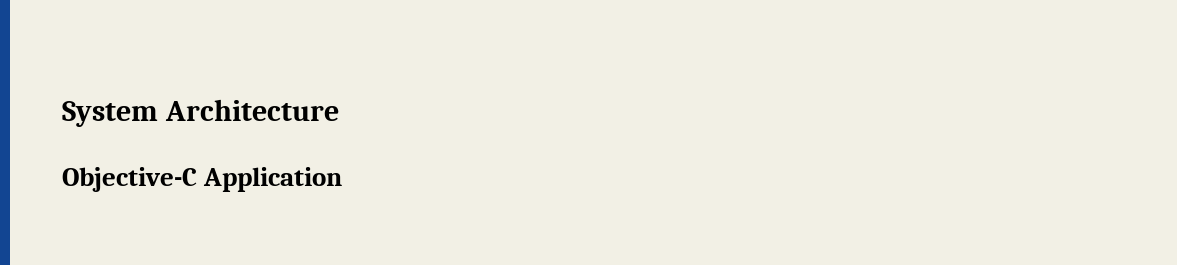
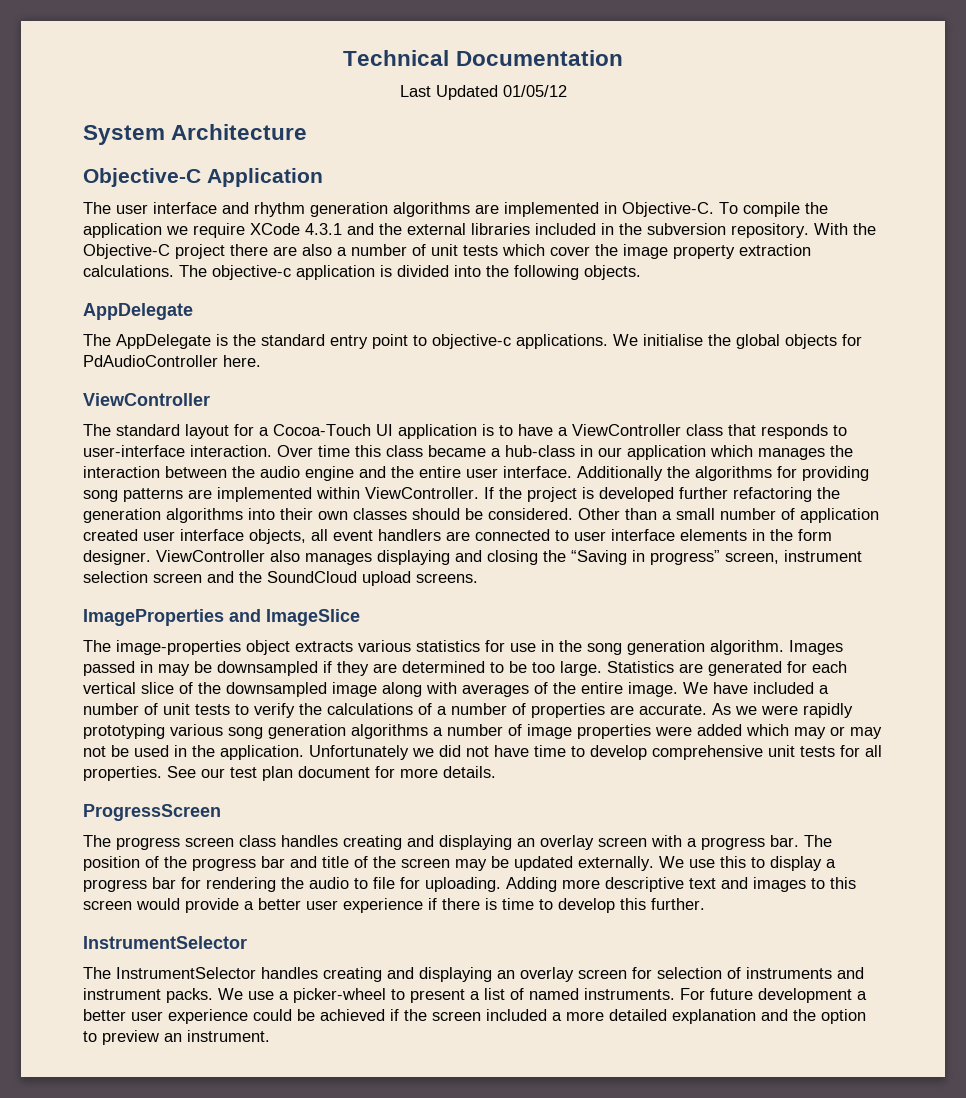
(62, 114) none -> [343,50,623,66] [399,85,567,100] Technical Documentation // Last Updated 01/05/12 //
(343, 179) none -> [83,202,828,217] [83,223,876,238] [83,244,811,259] [83,265,641,280] [83,303,193,320] [83,334,862,349] [83,355,261,367] [83,393,210,406] [83,424,847,439] [83,445,853,460] [83,466,869,481] [83,487,840,502] [83,508,879,523] [83,529,832,544] [83,550,862,565] [83,571,478,586] [83,609,360,626] [83,640,843,655] [83,661,847,676] [83,682,829,697] [83,703,853,718] [83,724,882,739] [83,745,882,760] [83,766,496,781] [83,804,221,821] [83,835,832,850] [83,856,836,871] [83,877,856,892] [83,898,705,913] [83,936,247,949] [83,967,864,982] [83,988,867,1003] [83,1009,866,1024] [83,1030,270,1045] // The user interface and rhythm generation algorithms are implemented in Objective-C. To compile the application we require XCode 4.3.1 and the external libraries included in the subversion repository. With the Objective-C project there are also a number of unit tests which cover the image property extraction calculations. The objective-c application is divided into the following objects. // AppDelegate // The AppDelegate is the standard entry point to objective-c applications. We initialise the global objects for PdAudioController here. // ViewController // The standard layout for a Cocoa-Touch UI application is to have a ViewController class that responds to user-interface interaction. Over time this class became a hub-class in our application which manages the interaction between the audio engine and the entire user interface. Additionally the algorithms for providing song patterns are implemented within ViewController. If the project is developed further refactoring the generation algorithms into their own classes should be considered. Other than a small number of application created user interface objects, all event handlers are connected to user interface elements in the form designer. ViewController also manages displaying and closing the “Saving in progress” screen, instrument selection screen and the SoundCloud upload screens. // ImageProperties and ImageSlice // The image-properties object extracts various statistics for use in the song generation algorithm. Images passed in may be downsampled if they are determined to be too large. Statistics are generated for each vertical slice of the downsampled image along with averages of the entire image. We have included a number of unit tests to verify the calculations of a number of properties are accurate. As we were rapidly prototyping various song generation algorithms a number of image properties were added which may or may not be used in the application. Unfortunately we did not have time to develop comprehensive unit tests for all properties. See our test plan document for more details. // ProgressScreen // The progress screen class handles creating and displaying an overlay screen with a progress bar. The position of the progress bar and title of the screen may be updated externally. We use this to display a progress bar for rendering the audio to file for uploading. Adding more descriptive text and images to this screen would provide a better user experience if there is time to develop this further. // InstrumentSelector // The InstrumentSelector handles creating and displaying an overlay screen for selection of instruments and instrument packs. We use a picker-wheel to present a list of named instruments. For future development a better user experience could be achieved if the screen included a more detailed explanation and the option to preview an instrument.

